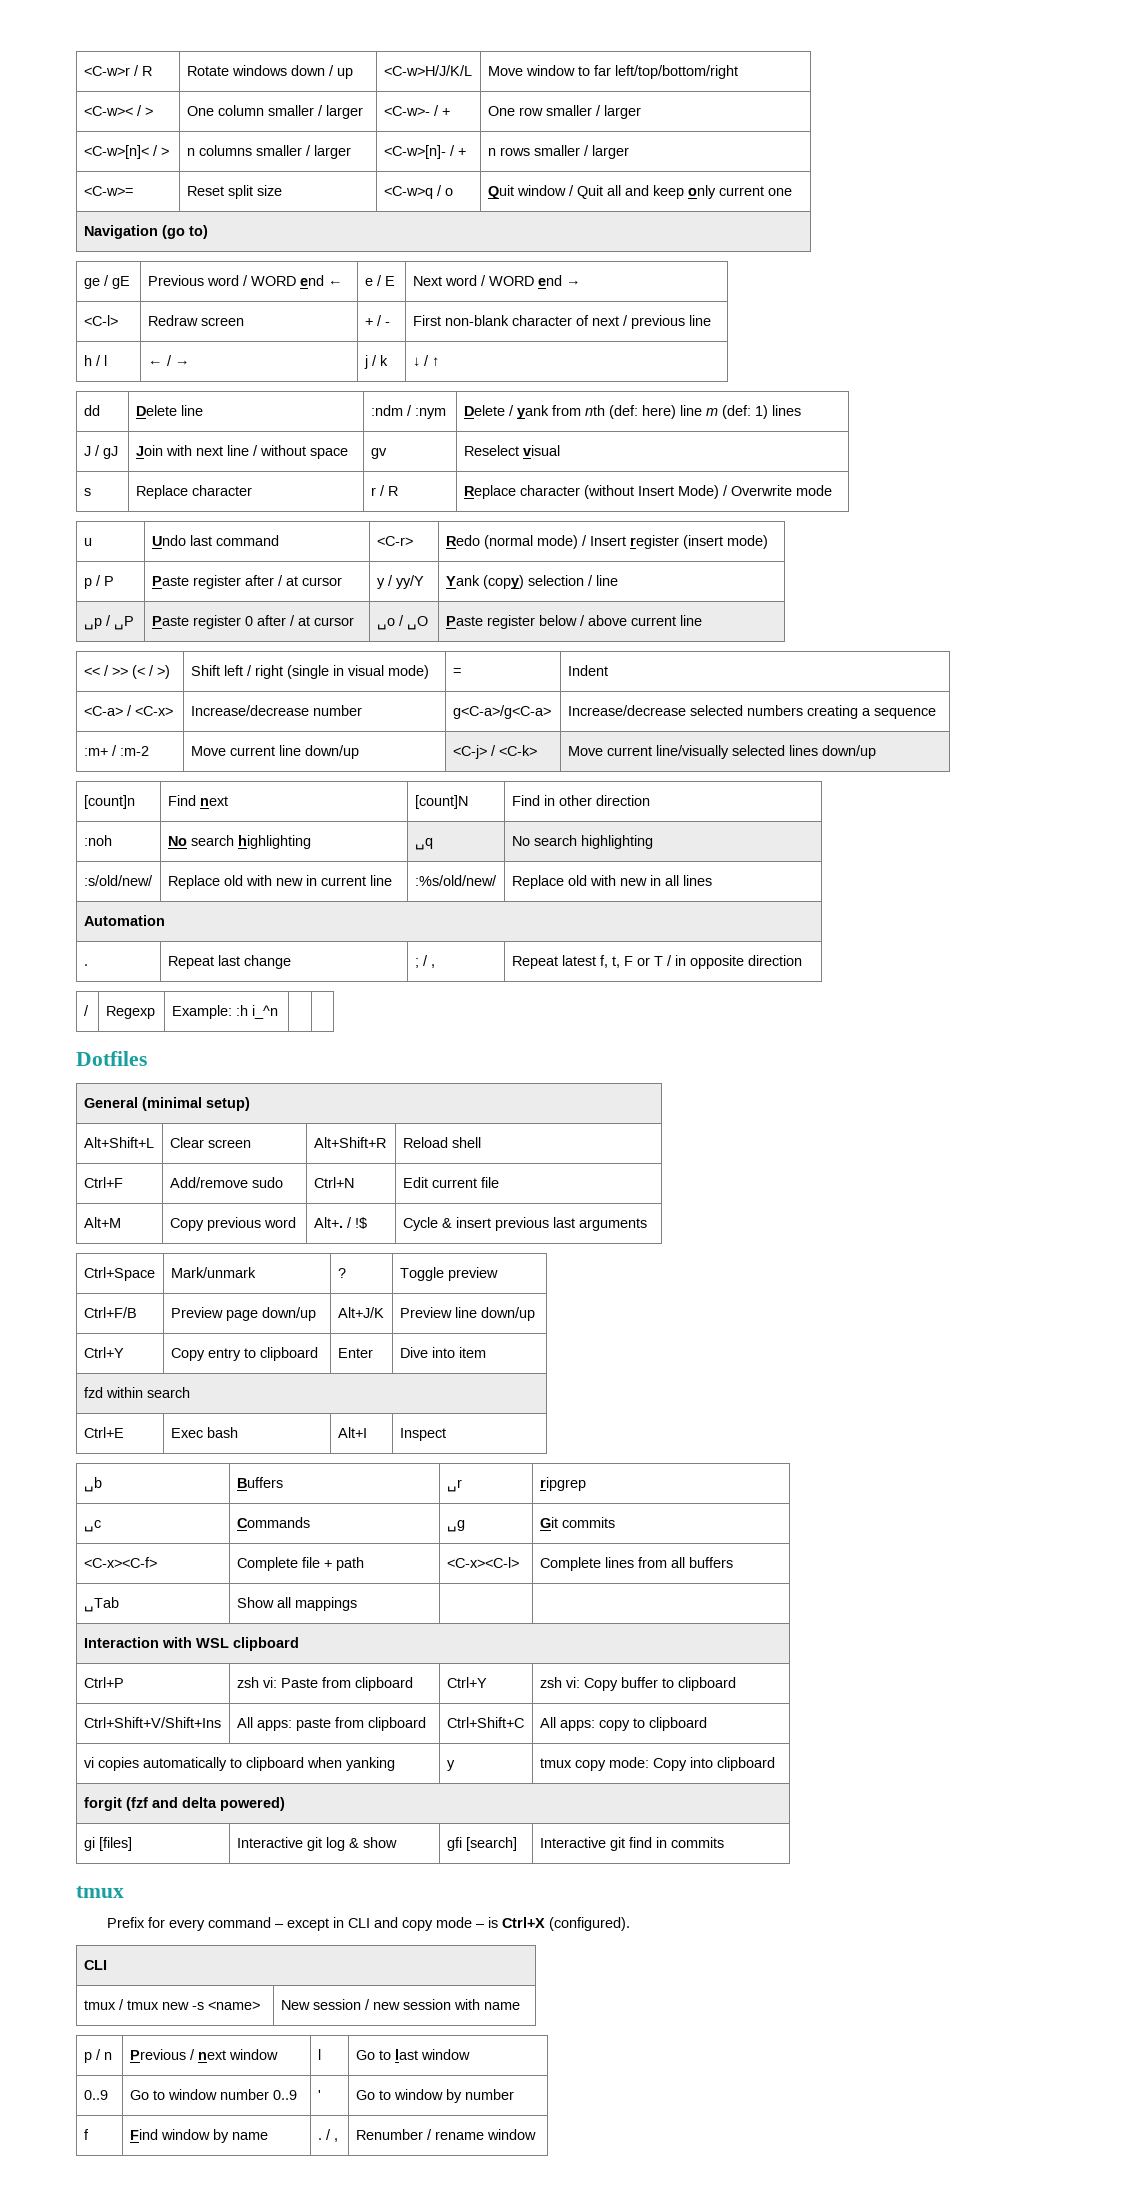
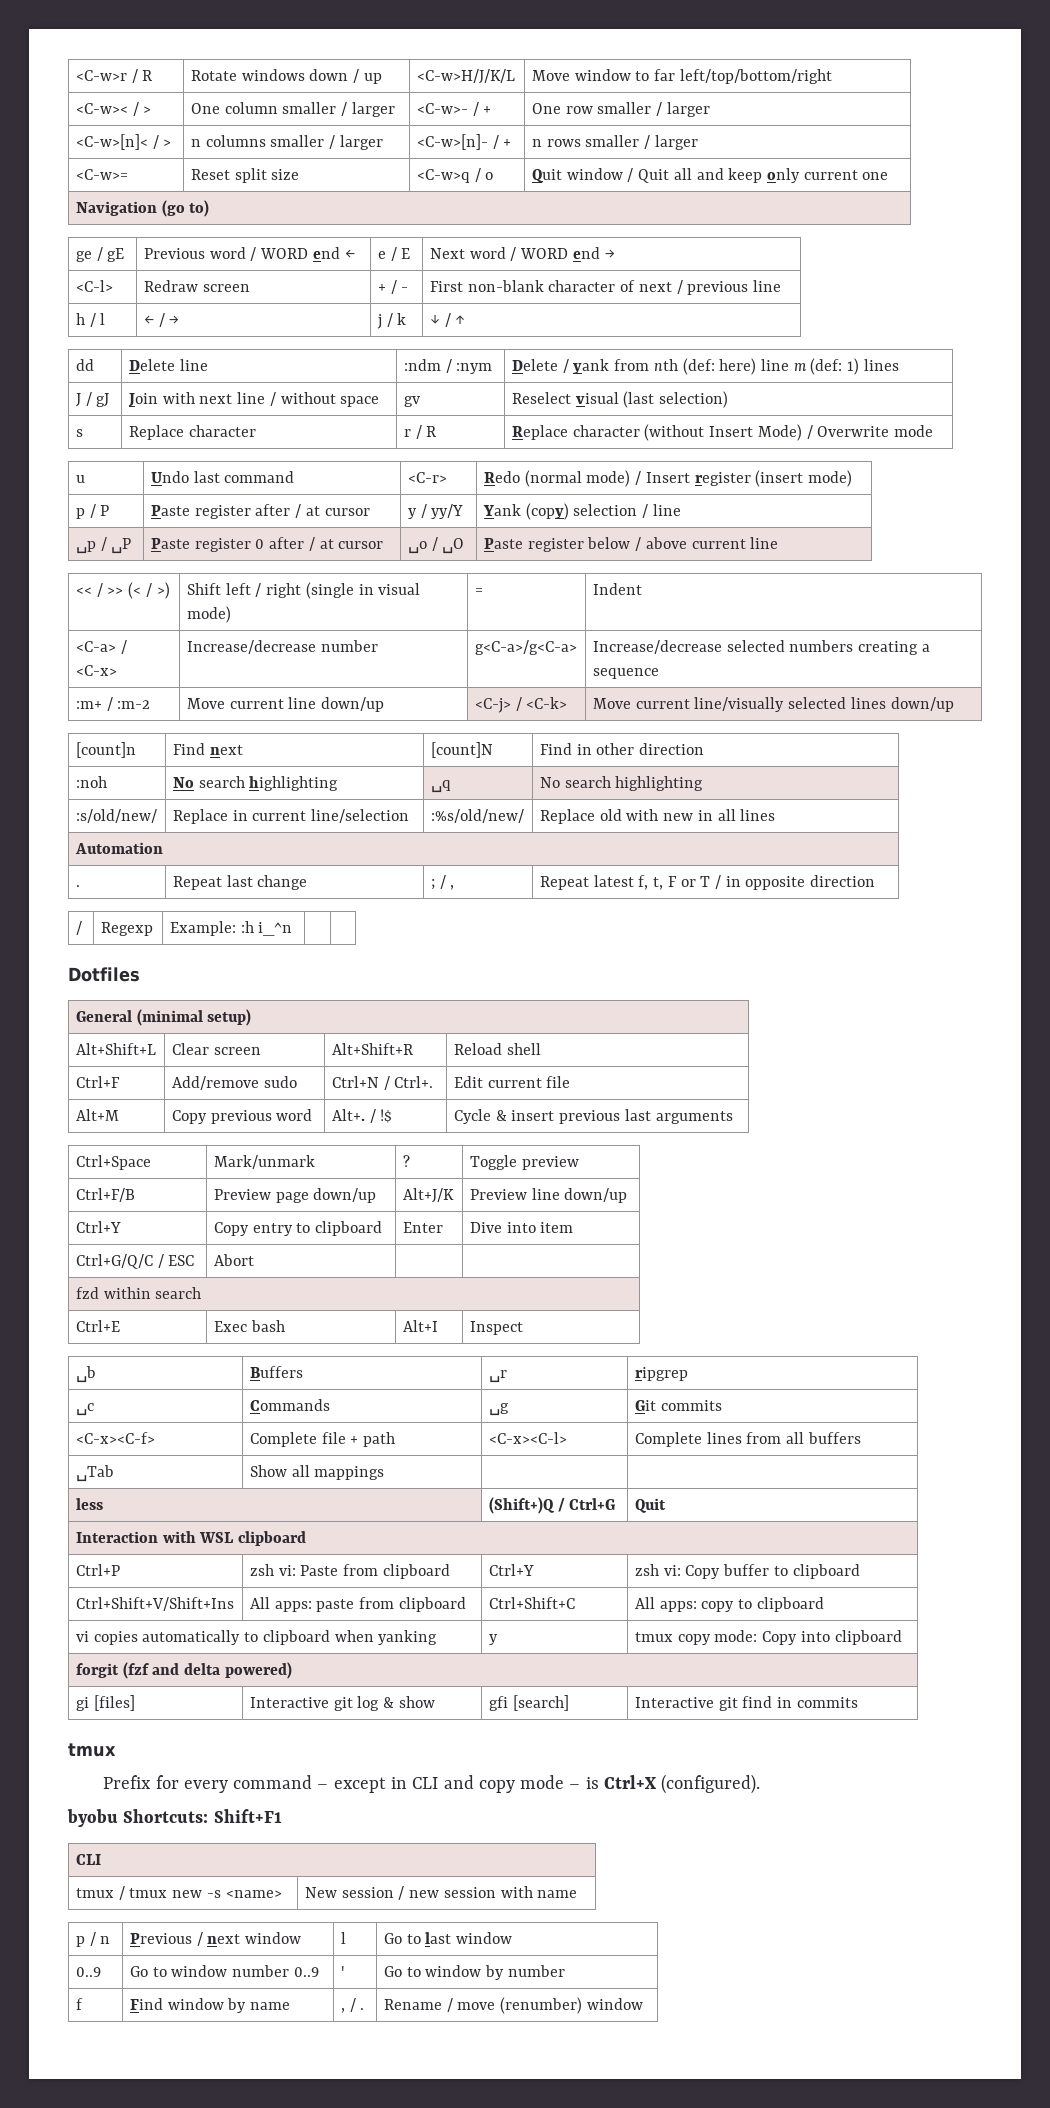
(560, 450) none -> [623,391,729,408] (last selection)
[223,875,303,886] old with new -> (228, 816) none
[369,875,392,886] line -> [311,809,410,823] line/selection
(354, 1182) none -> [383,1076,434,1090] / Ctrl+.
(486, 1352) none -> [75,1254,195,1269] [213,1254,254,1266] // Ctrl+G/Q/C / ESC | Abort | |
(357, 1604) none -> [75,1498,103,1510] [488,1497,617,1514] [634,1498,666,1513] // less | (Shift+)Q / Ctrl+G | Quit
(631, 1924) none -> [67,1809,282,1827] // byobu Shortcuts: Shift+F1
[317,2129,338,2142] [355,2129,484,2140] . / , | Renumber / rename -> [340,1998,365,2013] [383,1997,583,2014] , / . | Rename / move (renumber)

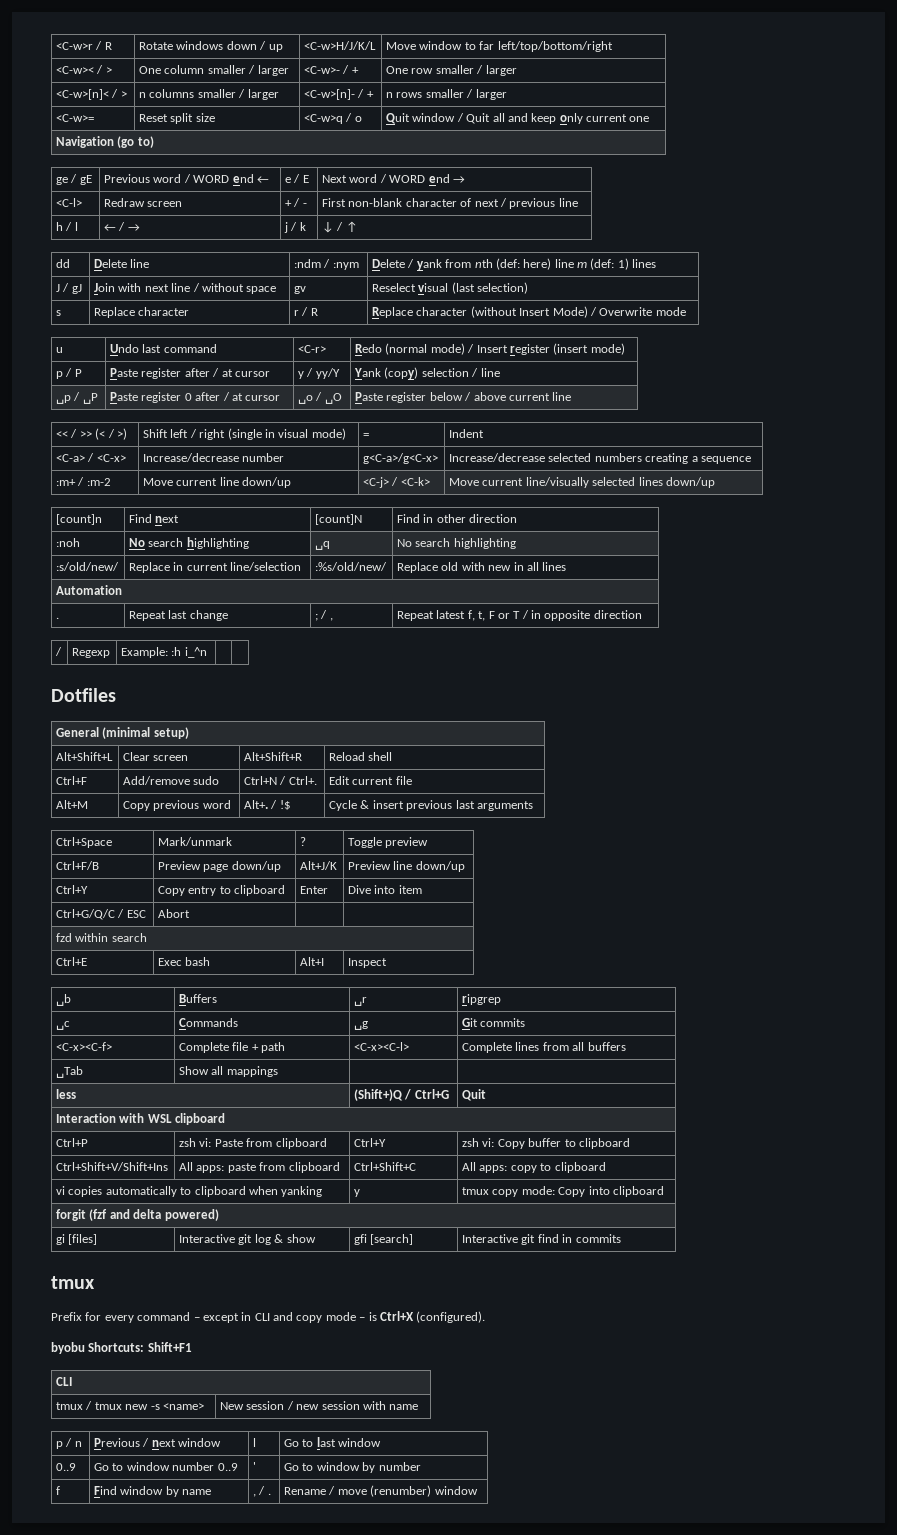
[474,640,577,655] g<C-a>/g<C-a> -> [363,453,439,464] g<C-a>/g<C-x>

